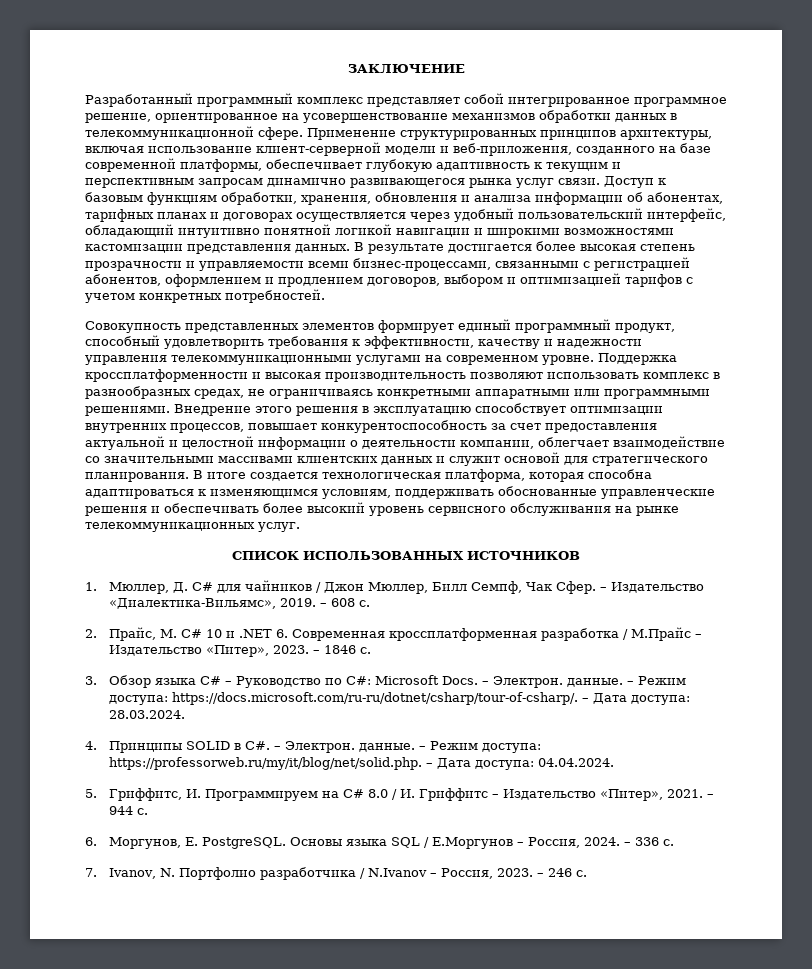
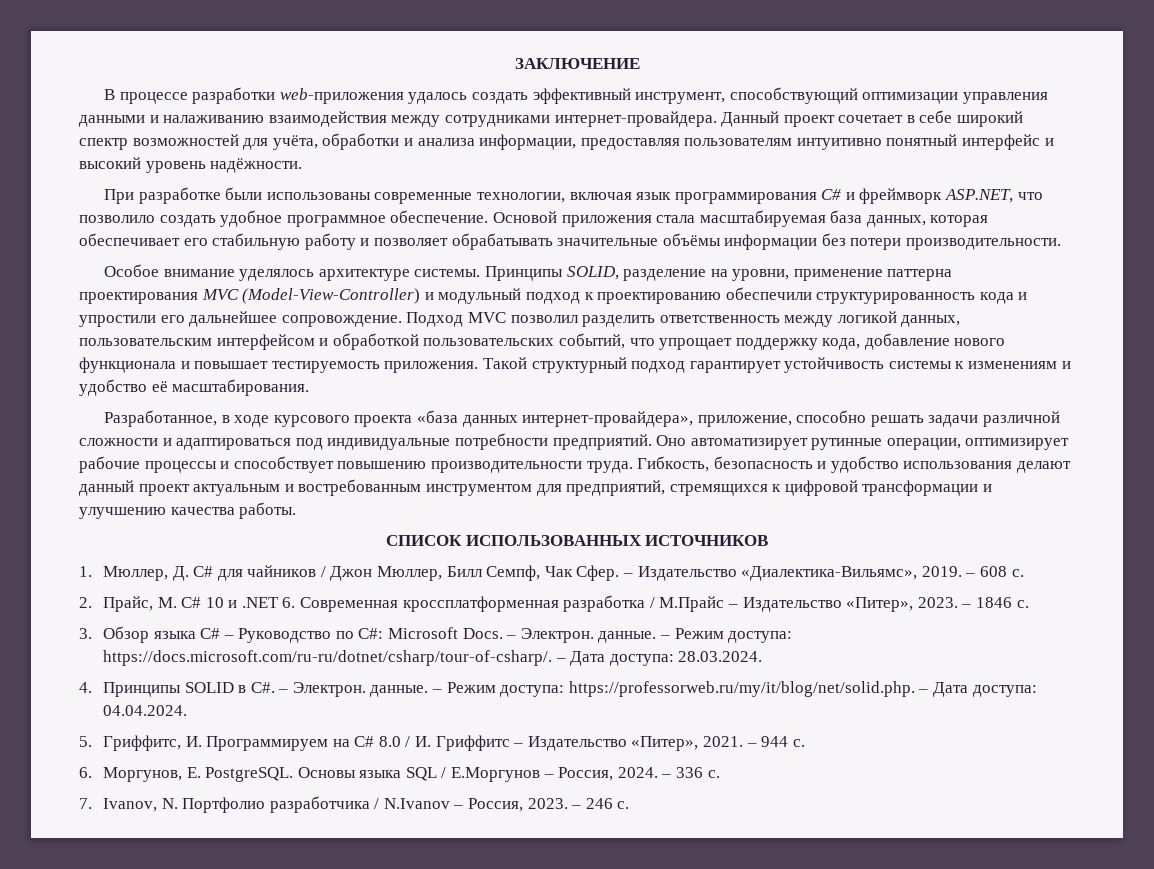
[85,93,727,107] [85,110,677,123] [85,126,712,140] [85,142,711,156] [85,158,621,172] [85,176,666,188] [85,192,723,205] [85,208,726,222] [85,224,674,238] [85,241,695,254] [85,257,690,271] [85,273,693,287] [85,289,325,303] [85,319,675,333] [85,335,642,349] [85,353,677,365] [85,369,720,382] [85,386,710,399] [85,403,663,416] [85,420,657,433] [85,436,725,450] [85,452,708,466] [85,469,652,482] [85,486,715,499] [85,502,679,516] [85,522,300,532] Разработанный программный комплекс представляет собой интегрированное программное решение, ориентированное на усовершенствование механизмов обработки данных в телекоммуникационной сфере. Применение структурированных принципов архитектуры, включая использование клиент-серверной модели и веб-приложения, созданного на базе современной платформы, обеспечивает глубокую адаптивность к текущим и перспективным запросам динамично развивающегося рынка услуг связи. Доступ к базовым функциям обработки, хранения, обновления и анализа информации об абонентах, тарифных планах и договорах осуществляется через удобный пользовательский интерфейс, обладающий интуитивно понятной логикой навигации и широкими возможностями кастомизации представления данных. В результате достигается более высокая степень прозрачности и управляемости всеми бизнес-процессами, связанными с регистрацией абонентов, оформлением и продлением договоров, выбором и оптимизацией тарифов с учетом конкретных потребностей. // Совокупность представленных элементов формирует единый программный продукт, способный удовлетворить требования к эффективности, качеству и надежности управления телекоммуникационными услугами на современном уровне. Поддержка кроссплатформенности и высокая производительность позволяют использовать комплекс в разнообразных средах, не ограничиваясь конкретными аппаратными или программными решениями. Внедрение этого решения в эксплуатацию способствует оптимизации внутренних процессов, повышает конкурентоспособность за счет предоставления актуальной и целостной информации о деятельности компании, облегчает взаимодействие со значительными массивами клиентских данных и служит основой для стратегического планирования. В итоге создается технологическая платформа, которая способна адаптироваться к изменяющимся условиям, поддерживать обоснованные управленческие решения и обеспечивать более высокий уровень сервисного обслуживания на рынке телекоммуникационных услуг. -> [103,87,1048,104] [79,110,1024,127] [79,133,1054,150] [79,157,303,173] [103,187,1043,204] [79,210,989,227] [79,233,1062,250] [103,264,953,281] [79,287,1028,304] [79,311,961,327] [79,333,1006,350] [79,357,1071,373] [79,379,310,396] [103,410,1061,427] [79,433,1070,450] [79,456,1072,473] [79,479,993,496] [79,502,297,519] В процессе разработки web-приложения удалось создать эффективный инструмент, способствующий оптимизации управления данными и налаживанию взаимодействия между сотрудниками интернет-провайдера. Данный проект сочетает в себе широкий спектр возможностей для учёта, обработки и анализа информации, предоставляя пользователям интуитивно понятный интерфейс и высокий уровень надёжности. // При разработке были использованы современные технологии, включая язык программирования C# и фреймворк ASP.NET, что позволило создать удобное программное обеспечение. Основой приложения стала масштабируемая база данных, которая обеспечивает его стабильную работу и позволяет обрабатывать значительные объёмы информации без потери производительности. // Особое внимание уделялось архитектуре системы. Принципы SOLID, разделение на уровни, применение паттерна проектирования MVC (Model-View-Controller) и модульный подход к проектированию обеспечили структурированность кода и упростили его дальнейшее сопровождение. Подход MVC позволил разделить ответственность между логикой данных, пользовательским интерфейсом и обработкой пользовательских событий, что упрощает поддержку кода, добавление нового функционала и повышает тестируемость приложения. Такой структурный подход гарантирует устойчивость системы к изменениям и удобство её масштабирования. // Разработанное, в ходе курсового проекта «база данных интернет-провайдера», приложение, способно решать задачи различной сложности и адаптироваться под индивидуальные потребности предприятий. Оно автоматизирует рутинные операции, оптимизирует рабочие процессы и способствует повышению производительности труда. Гибкость, безопасность и удобство использования делают данный проект актуальным и востребованным инструментом для предприятий, стремящихся к цифровой трансформации и улучшению качества работы.

